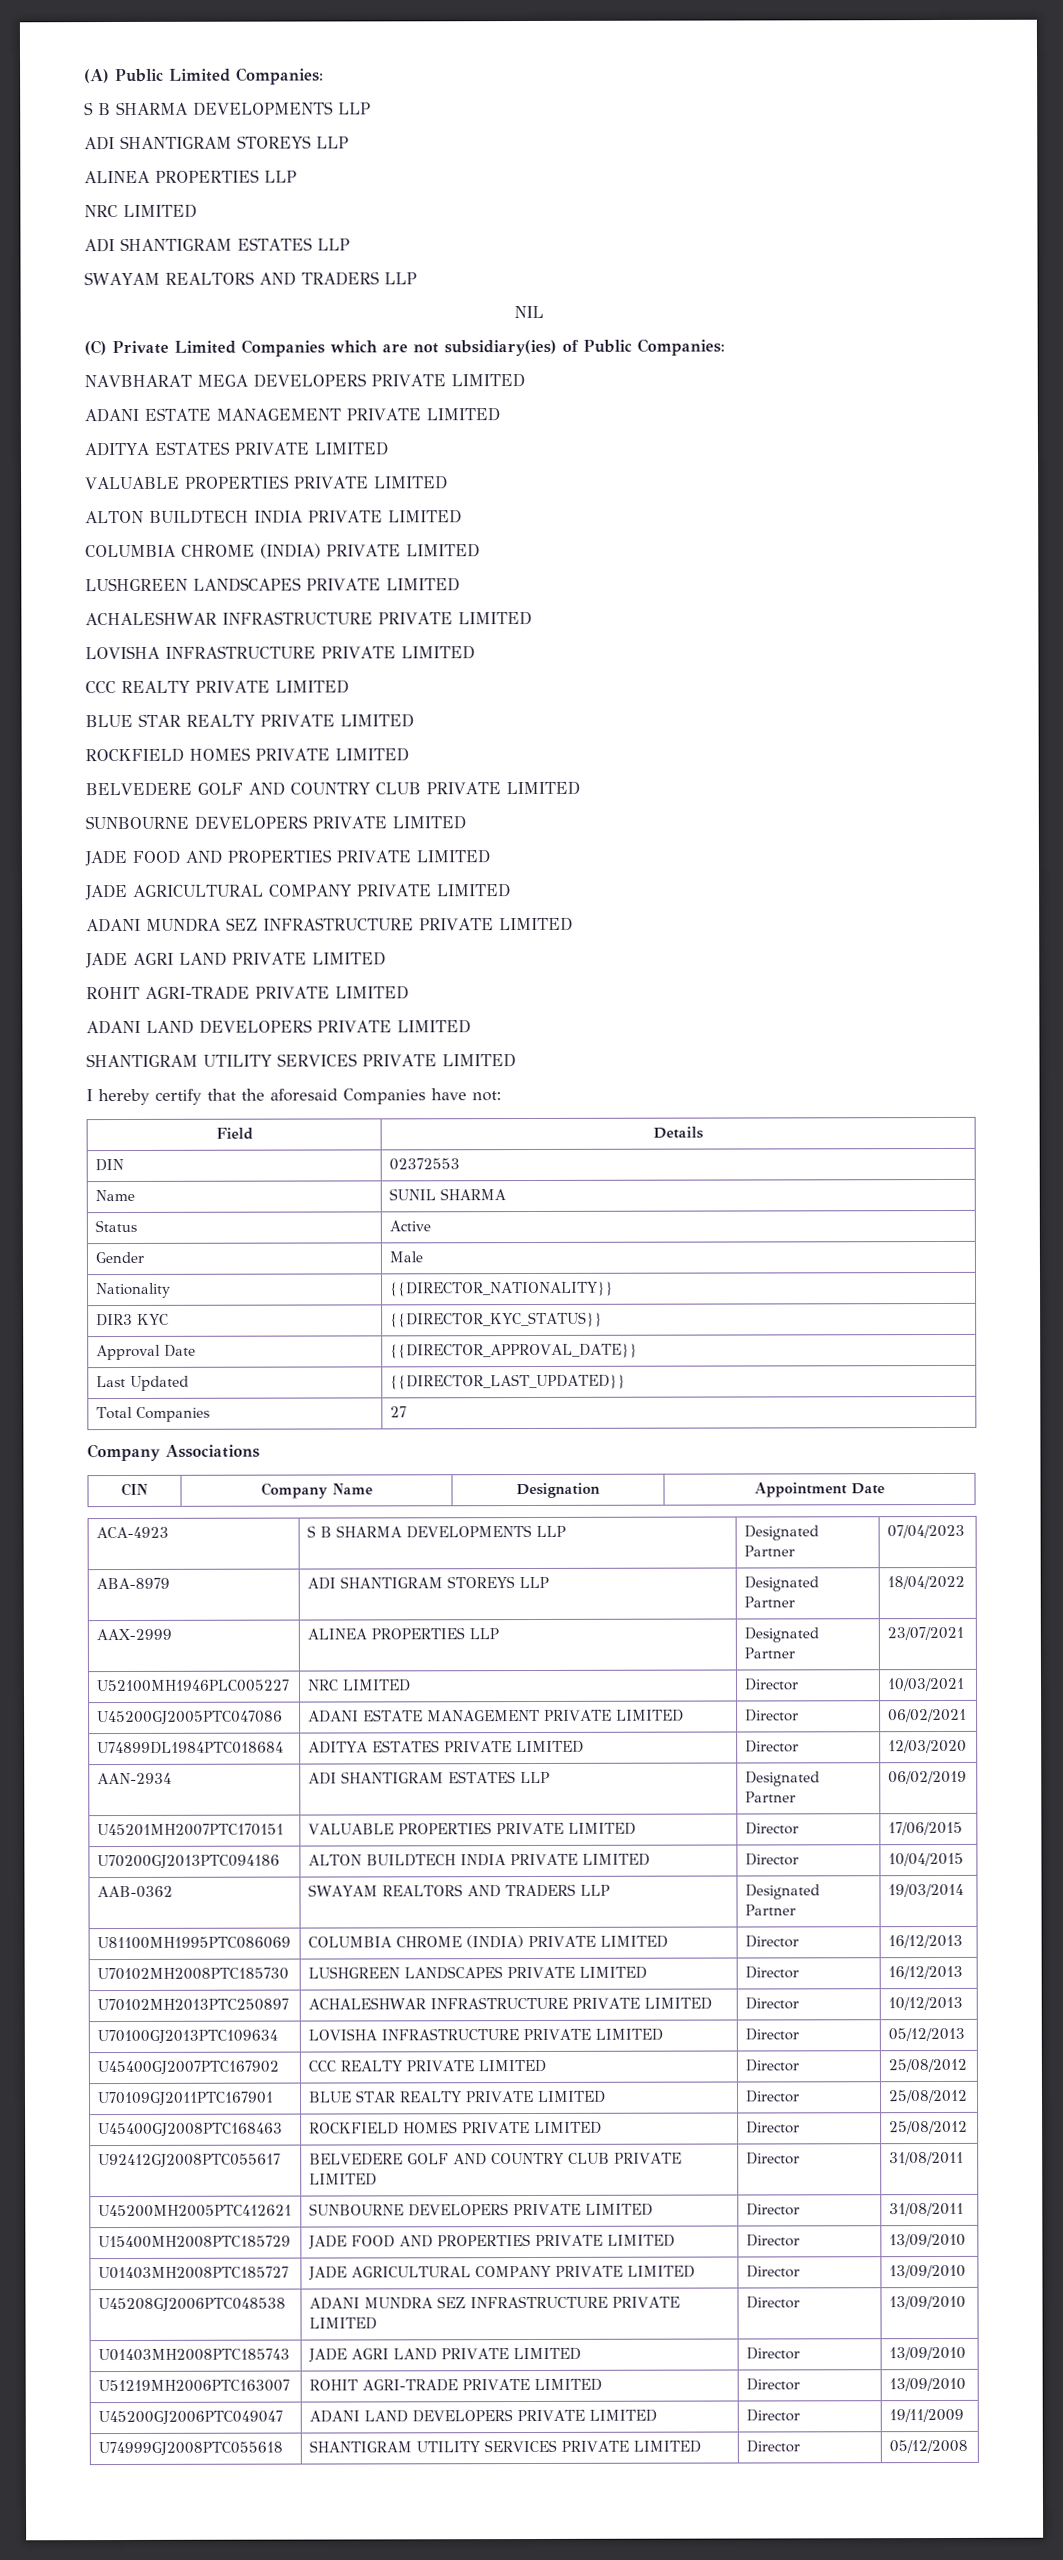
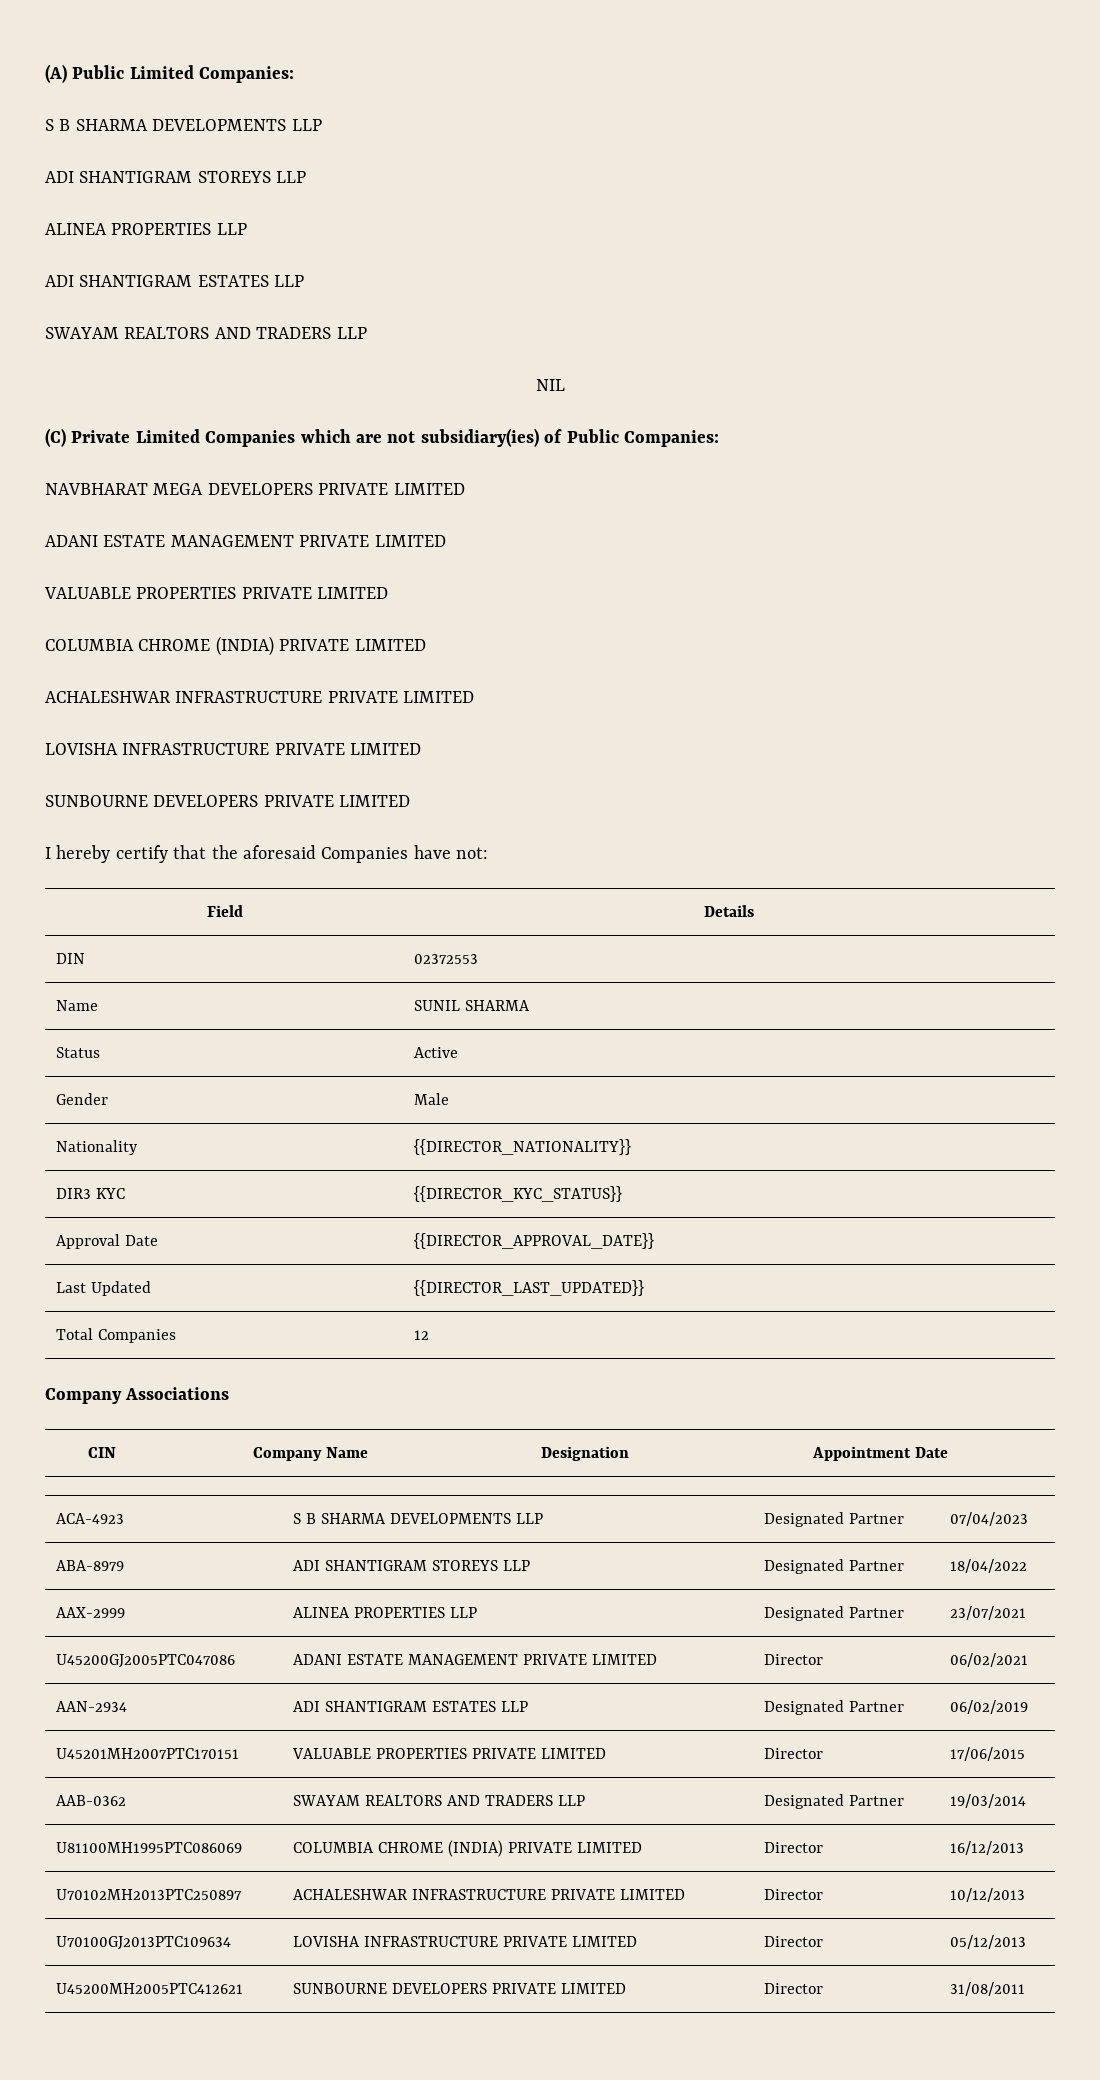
[84,203,197,218] // NRC LIMITED -> (247, 229) none
[84,441,388,457] [85,475,448,490] [85,509,462,524] [85,543,480,559] [85,577,460,592] // ADITYA ESTATES PRIVATE LIMITED // VALUABLE PROPERTIES PRIVATE LIMITED // ALTON BUILDTECH INDIA PRIVATE LIMITED // COLUMBIA CHROME (INDIA) PRIVATE LIMITED // LUSHGREEN LANDSCAPES PRIVATE LIMITED -> [44,587,389,599] [45,636,426,656] // VALUABLE PROPERTIES PRIVATE LIMITED // COLUMBIA CHROME (INDIA) PRIVATE LIMITED
[85,679,349,694] [85,713,414,728] [85,747,409,763] [85,780,580,797] [85,815,466,830] [84,849,490,867] [85,883,511,901] [86,916,573,933] [85,951,386,969] [86,985,409,1000] [86,1019,471,1035] [86,1053,358,1068] CCC REALTY PRIVATE LIMITED // BLUE STAR REALTY PRIVATE LIMITED // ROCKFIELD HOMES PRIVATE LIMITED // BELVEDERE GOLF AND COUNTRY CLUB PRIVATE LIMITED // SUNBOURNE DEVELOPERS PRIVATE LIMITED // JADE FOOD AND PROPERTIES PRIVATE LIMITED // JADE AGRICULTURAL COMPANY PRIVATE LIMITED // ADANI MUNDRA SEZ INFRASTRUCTURE PRIVATE LIMITED // JADE AGRI LAND PRIVATE LIMITED // ROHIT AGRI-TRADE PRIVATE LIMITED // ADANI LAND DEVELOPERS PRIVATE LIMITED // SHANTIGRAM UTILITY SERVICES -> [45,795,259,807] SUNBOURNE DEVELOPERS
[389,1406,407,1418] 27 -> [414,1330,430,1340] 12
[95,1679,290,1693] [306,1679,411,1692] [743,1678,799,1691] [886,1677,965,1692] // U52100MH1946PLC005227 | NRC LIMITED | Director | 10/03/2021 -> (1027, 1613) none
[96,1741,284,1755] [307,1740,584,1754] [744,1740,799,1753] [887,1739,967,1754] // U74899DL1984PTC018684 | ADITYA ESTATES PRIVATE LIMITED | Director | 12/03/2020 -> (1029, 1660) none
[96,1854,280,1870] [307,1853,650,1867] [744,1853,799,1866] [887,1852,964,1867] // U70200GJ2013PTC094186 | ALTON BUILDTECH INDIA PRIVATE LIMITED | Director | 10/04/2015 -> (1026, 1754) none
[96,1967,289,1981] [307,1966,647,1980] [744,1966,799,1979] [887,1965,963,1980] // U70102MH2008PTC185730 | LUSHGREEN LANDSCAPES PRIVATE LIMITED | Director | 16/12/2013 -> (1025, 1848) none
[96,2060,279,2076] [307,2059,546,2073] [744,2059,799,2072] [887,2058,967,2073] [96,2091,274,2107] [307,2090,606,2103] [744,2090,800,2103] [887,2089,968,2104] [97,2122,283,2138] [308,2121,602,2135] [745,2121,800,2134] [888,2120,968,2135] [97,2153,281,2169] [308,2152,682,2166] [308,2173,377,2186] [745,2152,800,2165] [888,2151,964,2166] // U45400GJ2007PTC167902 | CCC REALTY PRIVATE LIMITED | Director | 25/08/2012 // U70109GJ2011PTC167901 | BLUE STAR REALTY PRIVATE LIMITED | Director | 25/08/2012 // U45400GJ2008PTC168463 | ROCKFIELD HOMES PRIVATE LIMITED | Director | 25/08/2012 // U92412GJ2008PTC055617 | BELVEDERE GOLF AND COUNTRY CLUB PRIVATE LIMITED | Director | 31/08/2011 -> (1027, 1942) none
[97,2235,291,2249] [307,2234,675,2250] [745,2234,800,2247] [888,2233,966,2248] [97,2266,289,2280] [307,2265,695,2281] [745,2265,800,2278] [888,2264,966,2279] [97,2297,286,2313] [308,2295,680,2310] [308,2317,377,2330] [745,2296,800,2309] [888,2295,966,2310] [97,2348,290,2362] [307,2347,581,2363] [745,2347,800,2360] [888,2346,966,2361] [97,2379,290,2393] [308,2378,602,2392] [745,2378,800,2391] [888,2377,966,2392] [97,2410,283,2426] [308,2409,657,2423] [745,2409,800,2422] [888,2408,964,2423] [97,2441,283,2457] [308,2439,701,2453] [745,2440,800,2453] [888,2439,968,2454] // U15400MH2008PTC185729 | JADE FOOD AND PROPERTIES PRIVATE LIMITED | Director | 13/09/2010 // U01403MH2008PTC185727 | JADE AGRICULTURAL COMPANY PRIVATE LIMITED | Director | 13/09/2010 // U45208GJ2006PTC048538 | ADANI MUNDRA SEZ INFRASTRUCTURE PRIVATE LIMITED | Director | 13/09/2010 // U01403MH2008PTC185743 | JADE AGRI LAND PRIVATE LIMITED | Director | 13/09/2010 // U51219MH2006PTC163007 | ROHIT AGRI-TRADE PRIVATE LIMITED | Director | 13/09/2010 // U45200GJ2006PTC049047 | ADANI LAND DEVELOPERS PRIVATE LIMITED | Director | 19/11/2009 // U74999GJ2008PTC055618 | SHANTIGRAM UTILITY SERVICES PRIVATE LIMITED | Director | 05/12/2008 -> (1026, 1989) none

